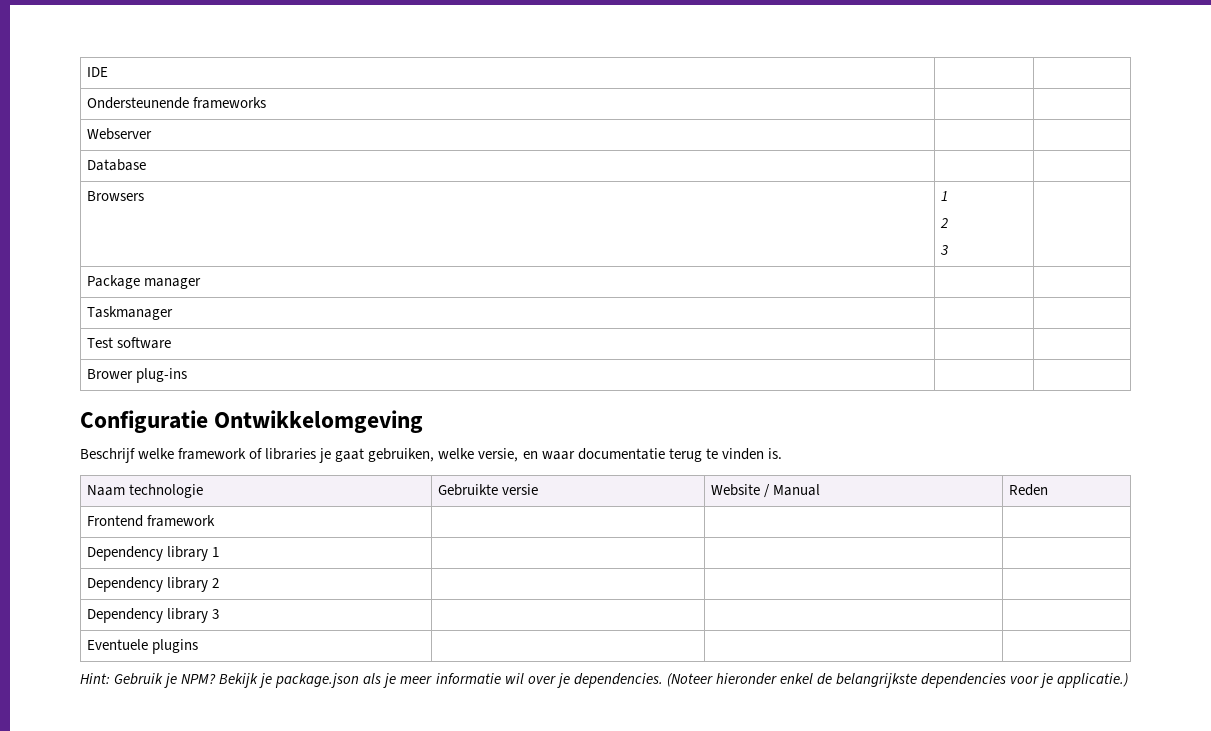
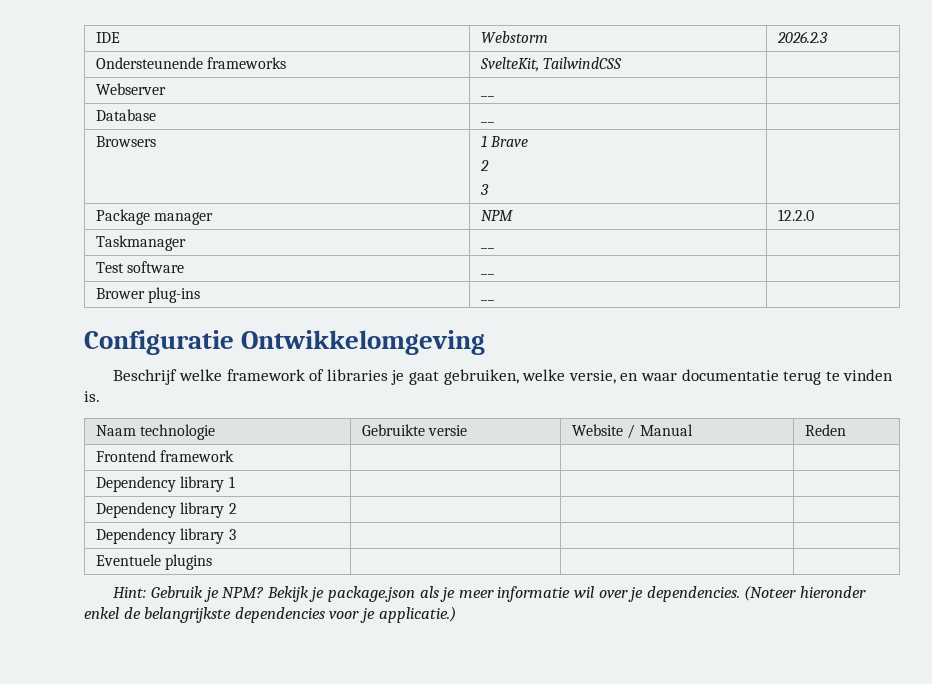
(109, 72) | -> [481,31,549,43] [777,31,829,43] Webstorm | 2026.2.3
(267, 103) none -> [480,57,623,72] SvelteKit, TailwindCSS
(153, 134) none -> [480,95,496,97] __
(147, 165) none -> [480,121,496,123] __
(949, 196) none -> [490,136,529,147] Brave
(202, 283) | -> [481,210,514,221] [778,209,815,221] NPM | 12.2.0
(174, 313) none -> [480,247,496,249] __
(172, 343) none -> [480,273,496,275] __
(188, 375) none -> [480,299,496,301] __

